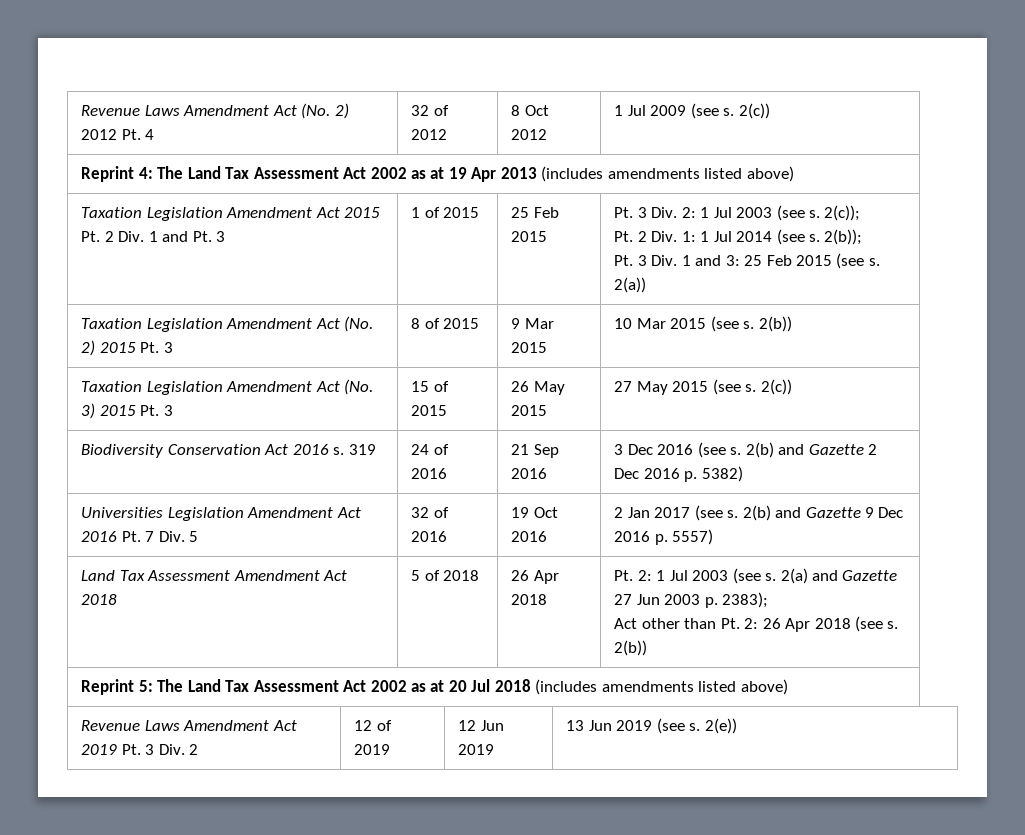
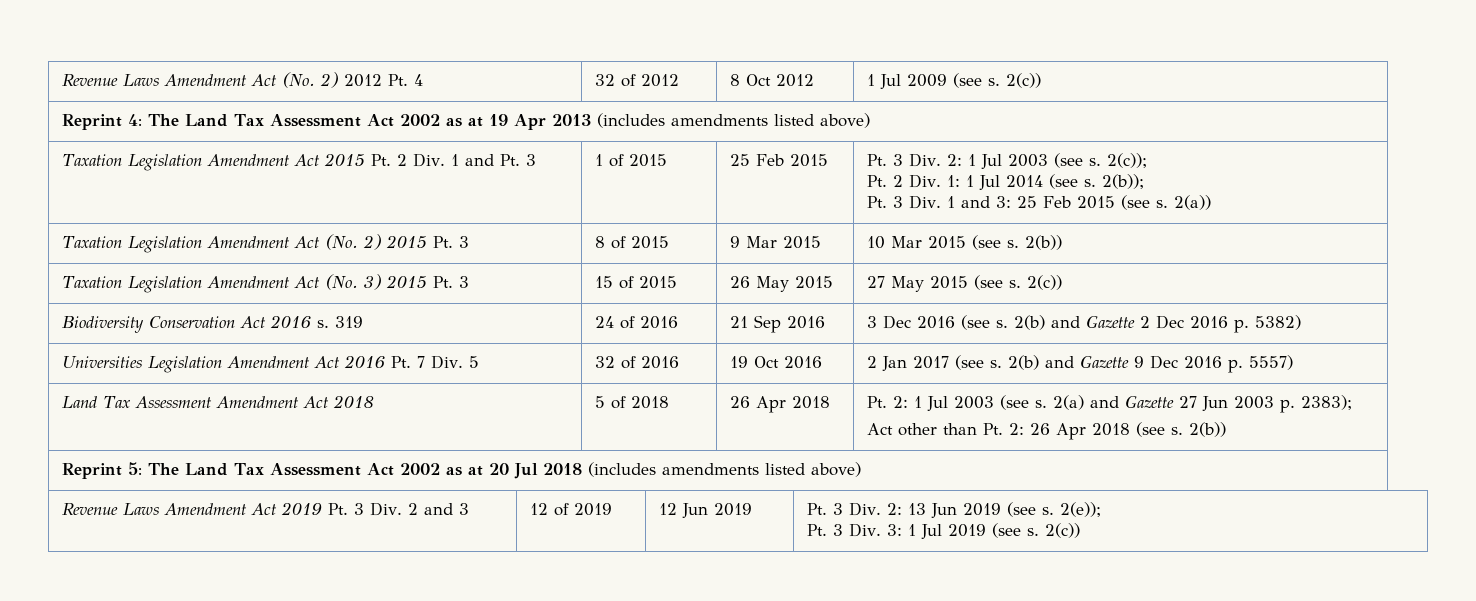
(199, 749) none -> [424,503,470,515] and 3
(495, 749) none -> [807,502,903,516] Pt. 3 Div. 2:
[704,718,737,734] 2(e)) -> [1060,502,1102,517] [807,523,1081,539] 2(e)); // Pt. 3 Div. 3: 1 Jul 2019 (see s. 2(c))

